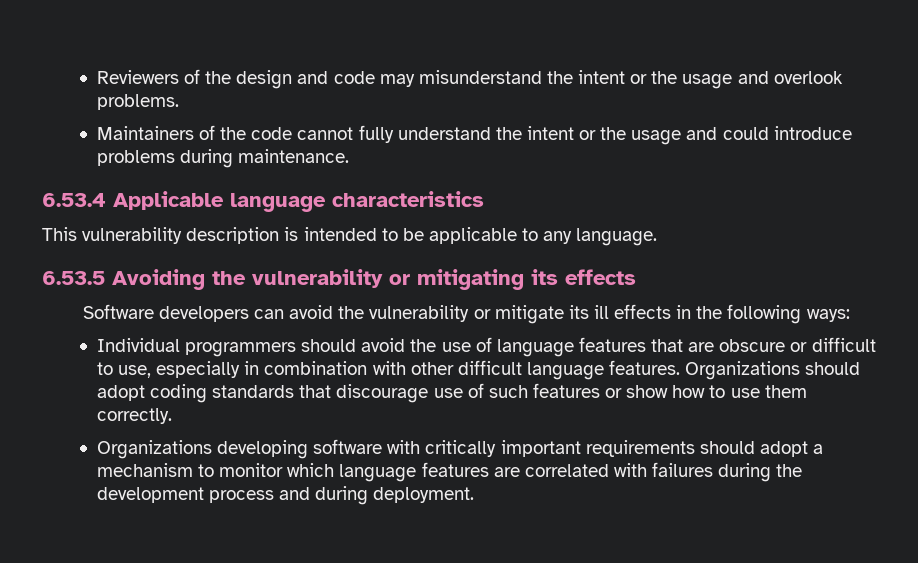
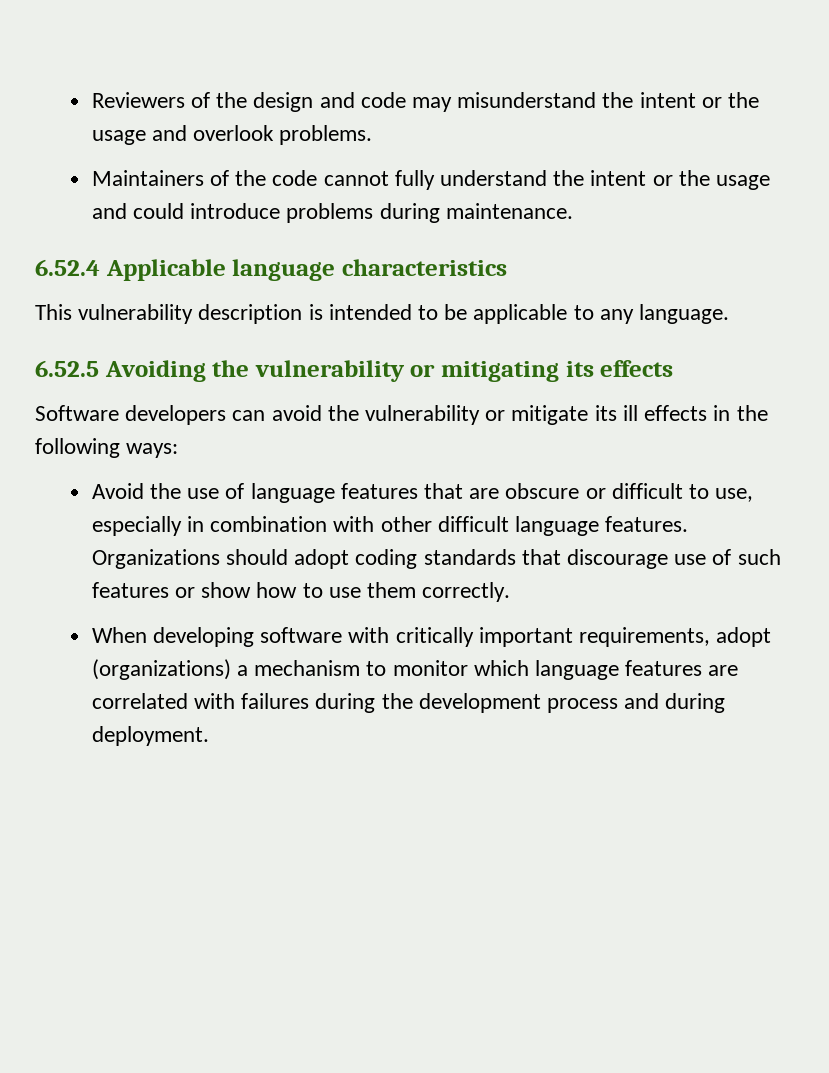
[42,193,106,207] 6.53.4 -> [35,259,100,276] 6.52.4
[42,271,105,285] 6.53.5 -> [35,360,99,377] 6.52.5
[96,338,406,357] Individual programmers should avoid -> [91,483,144,499] Avoid
[96,440,212,459] Organizations -> [91,627,147,643] When
[585,440,808,457] requirements should adopt -> [578,627,772,647] [91,659,231,680] requirements, adopt (organizations)

